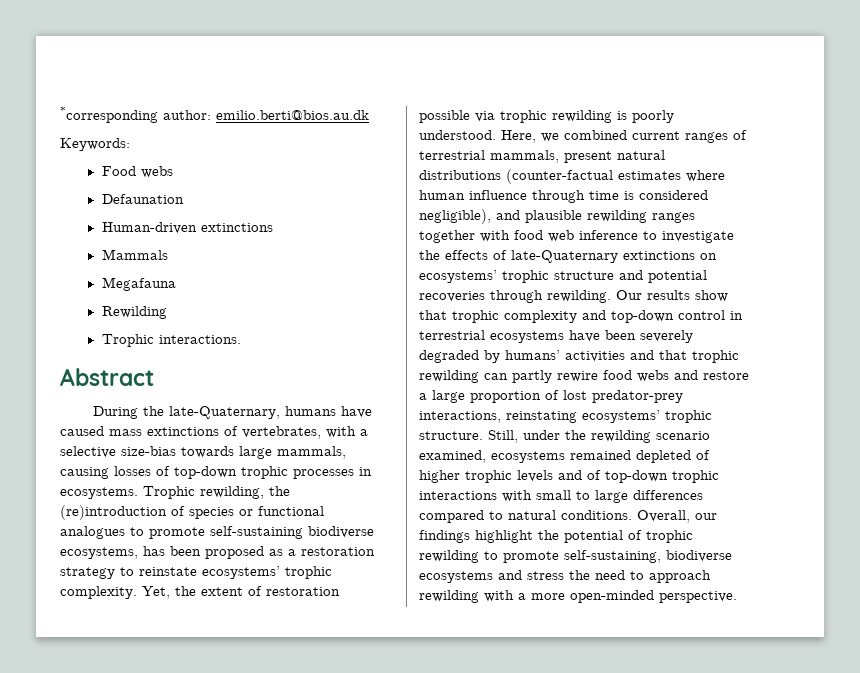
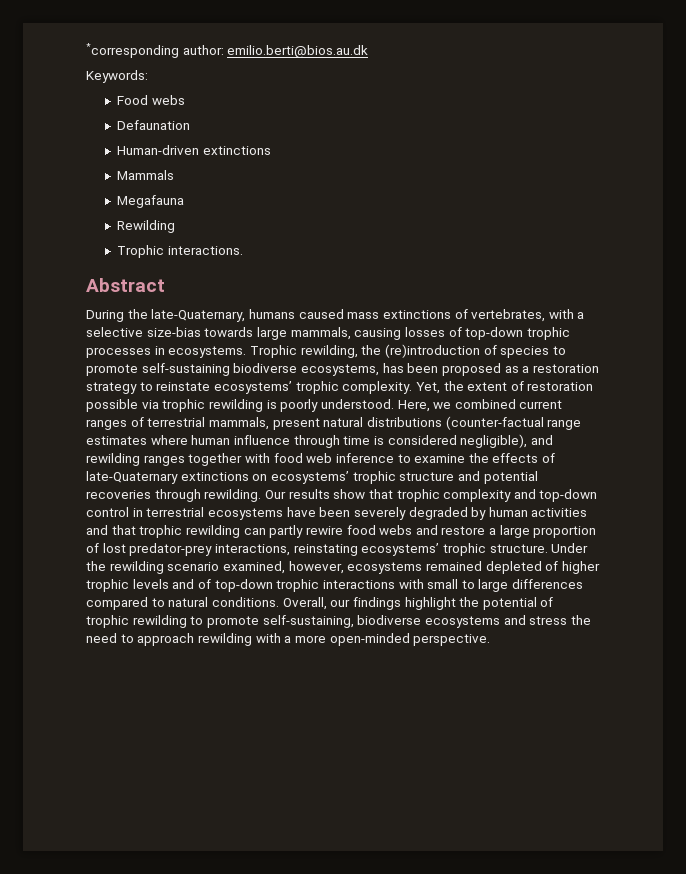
[340,406,372,418] have -> (295, 314) none
[239,506,324,516] [60,526,125,539] or functional analogues -> (550, 352) none
(613, 176) none -> [547,419,582,430] range
[525,210,582,223] plausible -> (553, 440) none
[662,231,734,243] investigate -> [414,454,466,463] examine
[505,350,560,360] humans’ -> [488,507,528,517] human
[488,430,560,443] Still, under -> [551,543,589,553] Under
(486, 456) none -> [288,561,344,574] however,

